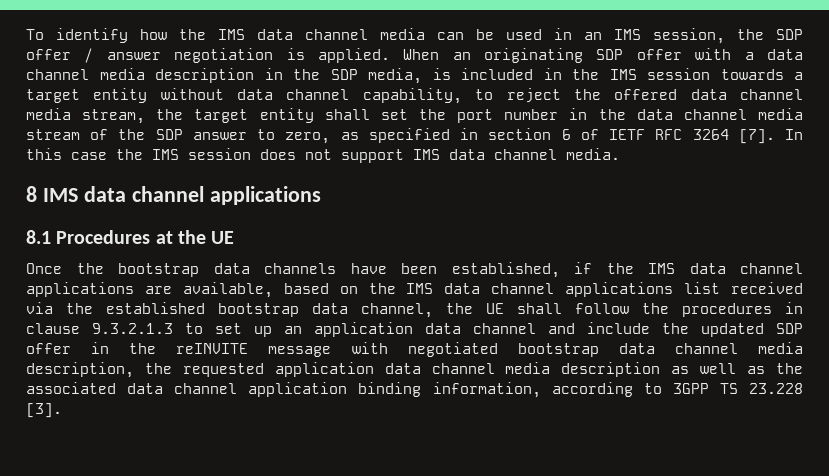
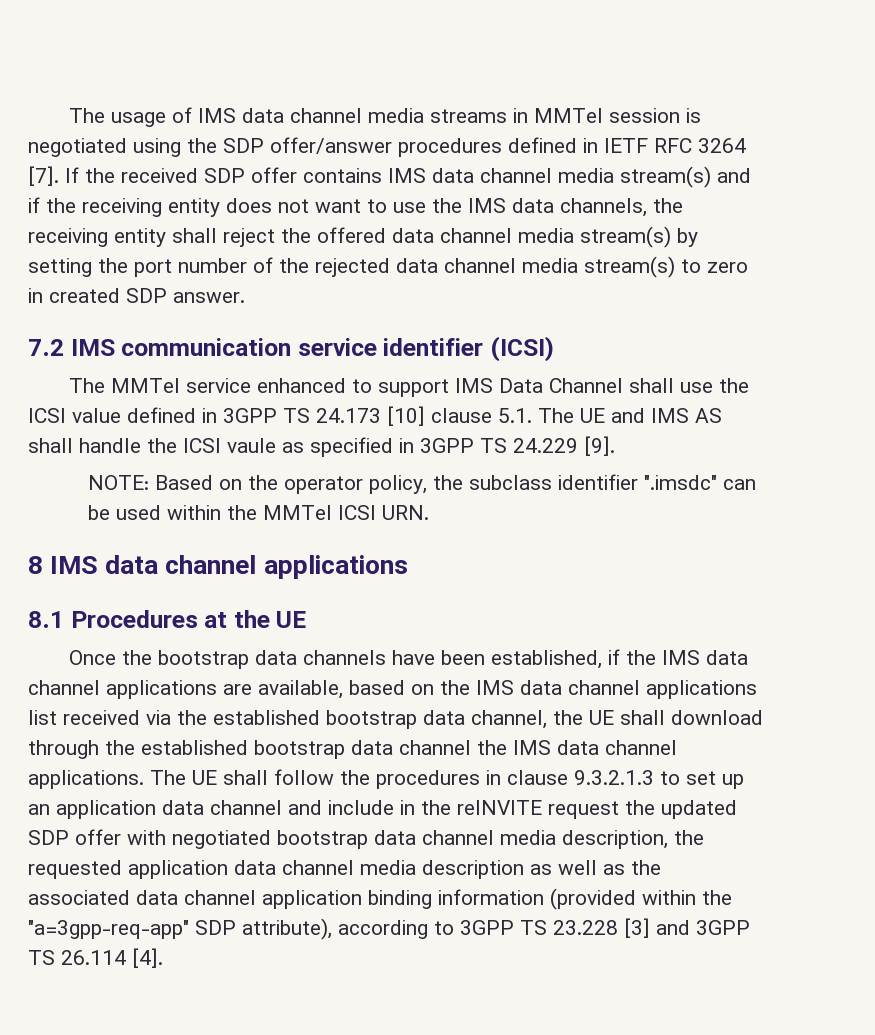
[26,28,803,44] [26,48,803,63] [26,68,803,84] [26,88,494,104] To identify how the IMS data channel media can be used in an IMS session, the SDP offer / answer negotiation is applied. When an originating SDP offer with a data channel media description in the SDP media, is included in the IMS session towards a target entity without data channel capability, to -> [68,107,701,127] [28,137,746,157] [28,166,751,188] [28,197,683,217] [28,228,217,247] The usage of IMS data channel media streams in MMTel session is negotiated using the SDP offer/answer procedures defined in IETF RFC 3264 [7]. If the received SDP offer contains IMS data channel media stream(s) and if the receiving entity does not want to use the IMS data channels, the receiving entity shall
[82,108,803,124] [26,128,804,144] [26,148,620,163] stream, the target entity shall set the port number in the data channel media stream of the SDP answer to zero, as specified in section 6 of IETF RFC 3264 [7]. In this case the IMS session does not support IMS data channel media. -> [580,226,698,248] [28,256,748,278] [28,288,245,303] [28,336,555,362] [68,378,749,397] [28,406,722,426] [28,436,615,457] [87,474,756,494] [87,505,429,520] stream(s) by setting the port number of the rejected data channel media stream(s) to zero in created SDP answer. // 7.2 IMS communication service identifier (ICSI) // The MMTel service enhanced to support IMS Data Channel shall use the ICSI value defined in 3GPP TS 24.173 [10] clause 5.1. The UE and IMS AS shall handle the ICSI vaule as specified in 3GPP TS 24.229 [9]. // NOTE: Based on the operator policy, the subclass identifier ".imsdc" can be used within the MMTel ICSI URN.
(562, 308) none -> [671,710,763,725] [28,740,677,759] [28,770,268,789] download through the established bootstrap data channel the IMS data channel applications. The UE shall
[662,323,803,337] [26,342,332,357] the updated SDP offer in the reINVITE message -> [400,800,737,819] [28,829,121,845] in the reINVITE request the updated SDP offer
[432,382,541,398] information, -> [438,888,732,910] [28,918,332,940] information (provided within the "a=3gpp-req-app" SDP attribute),
[26,403,62,418] [3]. -> [624,918,750,938] [28,948,163,968] [3] and 3GPP TS 26.114 [4].

